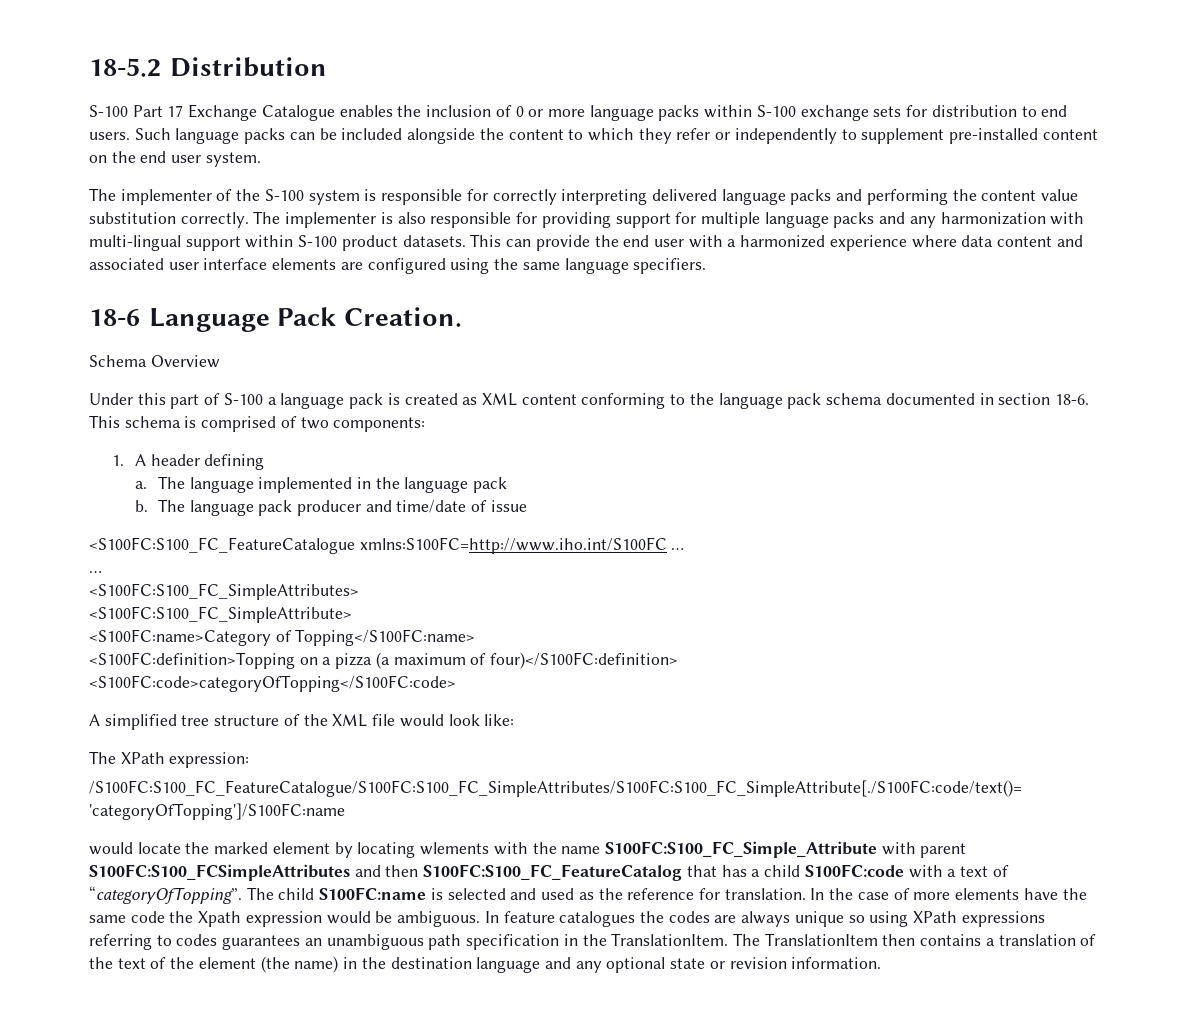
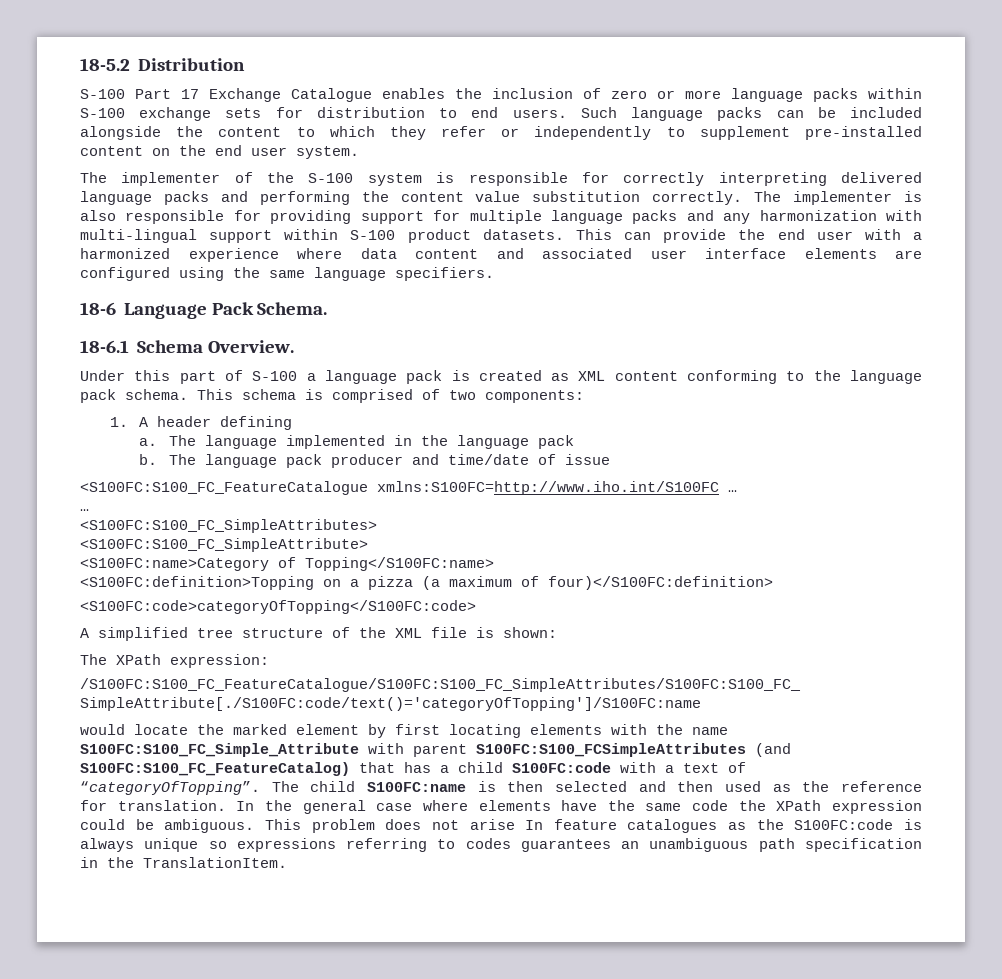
[515,106,524,117] 0 -> [611,90,647,99] zero
[343,307,462,327] [89,355,220,368] Creation. // Schema Overview -> [257,302,328,315] [80,340,294,353] Schema. // 18-6.1 Schema Overview.
[826,393,1089,405] schema documented in section 18-6. -> [125,389,188,400] schema.
[399,714,515,727] would look like: -> [476,627,557,638] is shown:
[357,842,490,858] locating wlements -> [395,724,602,738] first locating elements
[354,864,683,881] and then S100FC:S100_FC_FeatureCatalog -> [755,743,791,757] [80,762,350,776] (and S100FC:S100_FC_FeatureCatalog)
(443, 894) none -> [507,781,544,792] then
(537, 894) none -> [677,781,714,792] then
[857,888,951,900] case of more -> [302,800,468,814] general case where
[198,911,737,927] Xpath expression would be ambiguous. In feature catalogues the codes are -> [776,800,922,814] [80,819,922,833] XPath expression could be ambiguous. This problem does not arise In feature catalogues as the S100FC:code is
[869,911,958,927] using XPath -> (227, 845) none
[732,933,1097,946] [89,956,882,973] The TranslationItem then contains a translation of the text of the element (the name) in the destination language and any optional state or revision information. -> (287, 862) none

